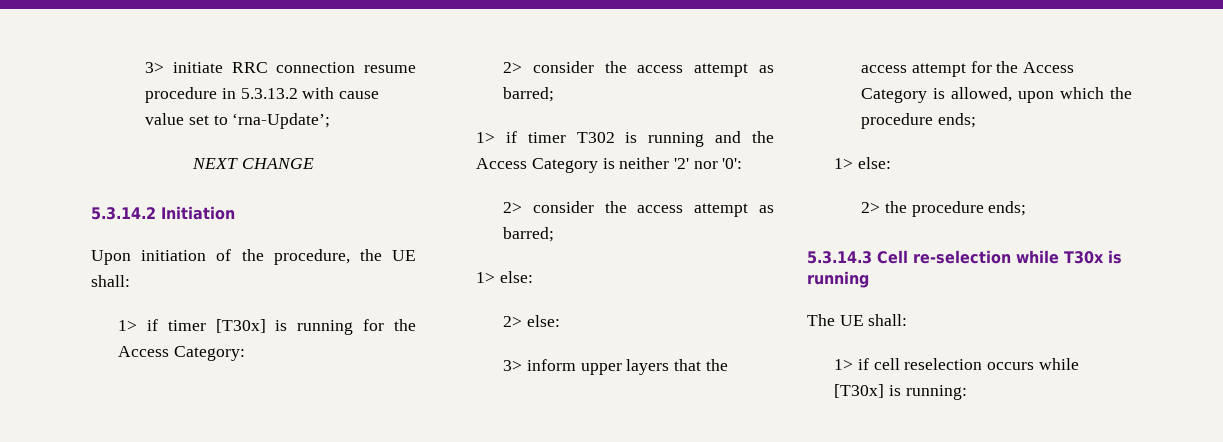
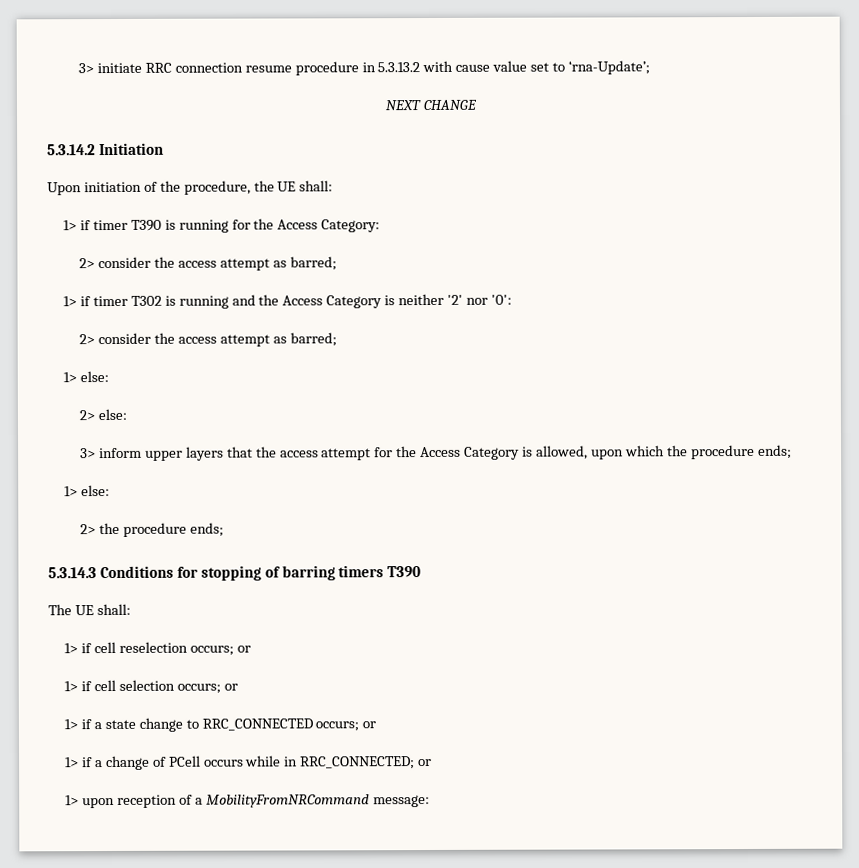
[215,319,266,333] [T30x] -> [130,219,162,231] T390
[877,250,1122,264] [807,271,869,288] Cell re-selection while T30x is running -> [99,565,422,581] Conditions for stopping of barring timers T390
[986,358,1079,370] [834,384,967,400] occurs while [T30x] is running: -> [189,645,251,656] [64,679,238,694] [64,717,377,732] [65,755,433,771] [65,794,430,809] occurs; or // 1> if cell selection occurs; or // 1> if a state change to RRC_CONNECTED occurs; or // 1> if a change of PCell occurs while in RRC_CONNECTED; or // 1> upon reception of a MobilityFromNRCommand message:

